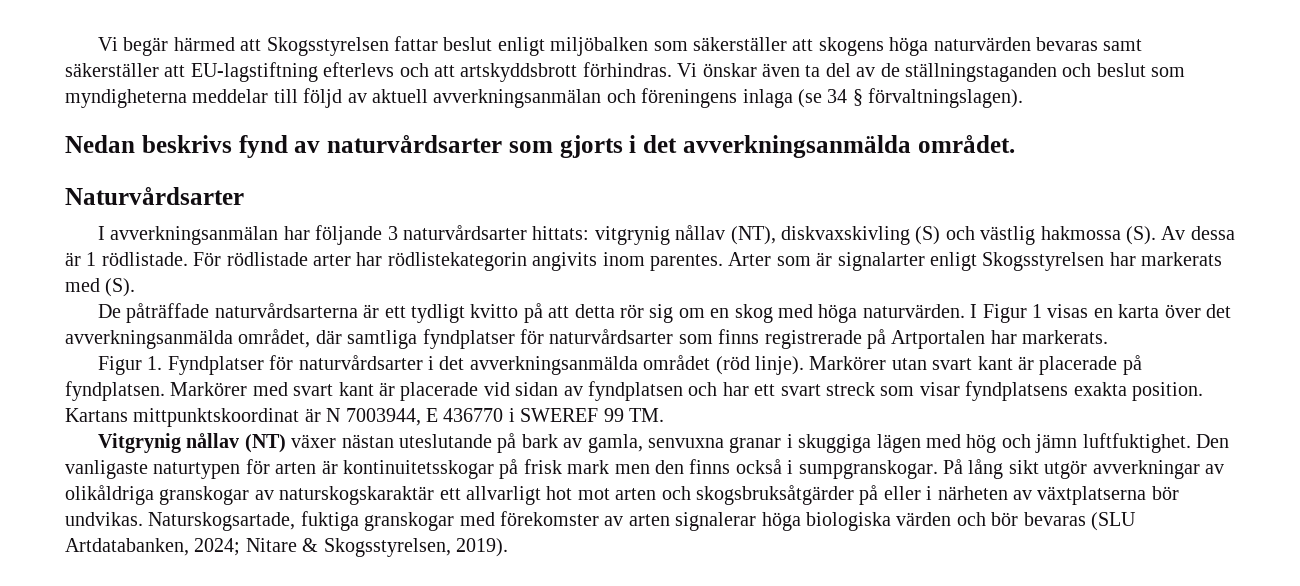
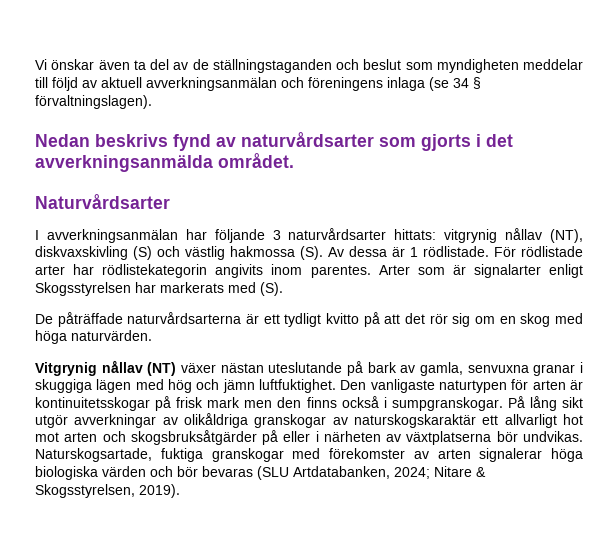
[97,36,1143,56] [65,62,698,82] Vi begär härmed att Skogsstyrelsen fattar beslut enligt miljöbalken som säkerställer att skogens höga naturvärden bevaras samt säkerställer att EU-lagstiftning efterlevs och att artskyddsbrott förhindras. Vi -> [35,59,47,70] Vi
[65,89,187,108] myndigheterna -> [436,59,519,73] myndigheten
[574,304,615,318] detta -> [405,313,426,324] det
[970,304,1231,323] [65,329,1109,349] [97,355,1142,375] [65,381,1203,401] [65,408,664,427] I Figur 1 visas en karta över det avverkningsanmälda området, där samtliga fyndplatser för naturvårdsarter som finns registrerade på Artportalen har markerats. // Figur 1. Fyndplatser för naturvårdsarter i det avverkningsanmälda området (röd linje). Markörer utan svart kant är placerade på fyndplatsen. Markörer med svart kant är placerade vid sidan av fyndplatsen och har ett svart streck som visar fyndplatsens exakta position. Kartans mittpunktskoordinat är N 7003944, E 436770 i SWEREF 99 TM. -> (152, 335) none

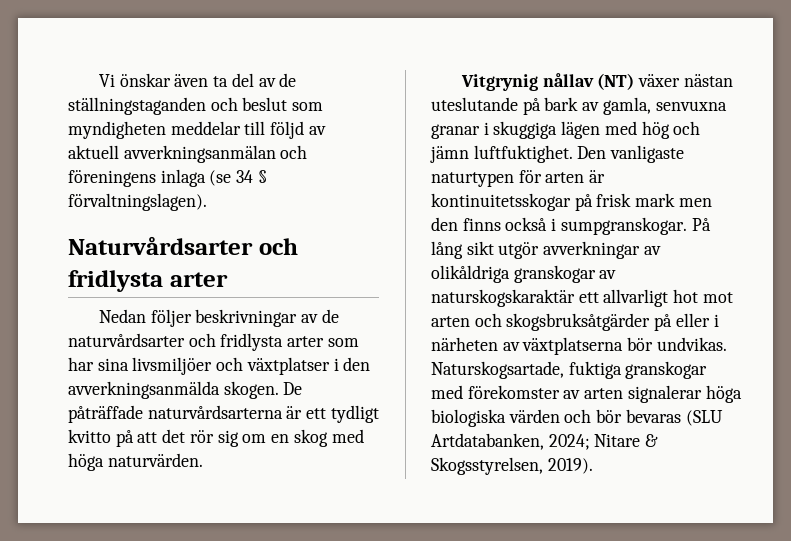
[35,132,513,151] [35,153,294,172] [35,194,170,209] [35,228,584,243] [35,246,583,260] [35,264,584,278] [35,282,283,296] Nedan beskrivs fynd av naturvårdsarter som gjorts i det avverkningsanmälda området. // Naturvårdsarter // I avverkningsanmälan har följande 3 naturvårdsarter hittats: vitgrynig nållav (NT), diskvaxskivling (S) och västlig hakmossa (S). Av dessa är 1 rödlistade. För rödlistade arter har rödlistekategorin angivits inom parentes. Arter som är signalarter enligt Skogsstyrelsen har markerats med (S). // -> [68,236,298,255] [68,270,228,292] [98,309,339,327] [68,333,359,351] [68,357,371,375] [68,381,279,399] Naturvårdsarter och fridlysta arter // Nedan följer beskrivningar av de naturvårdsarter och fridlysta arter som har sina livsmiljöer och växtplatser i den avverkningsanmälda skogen.

